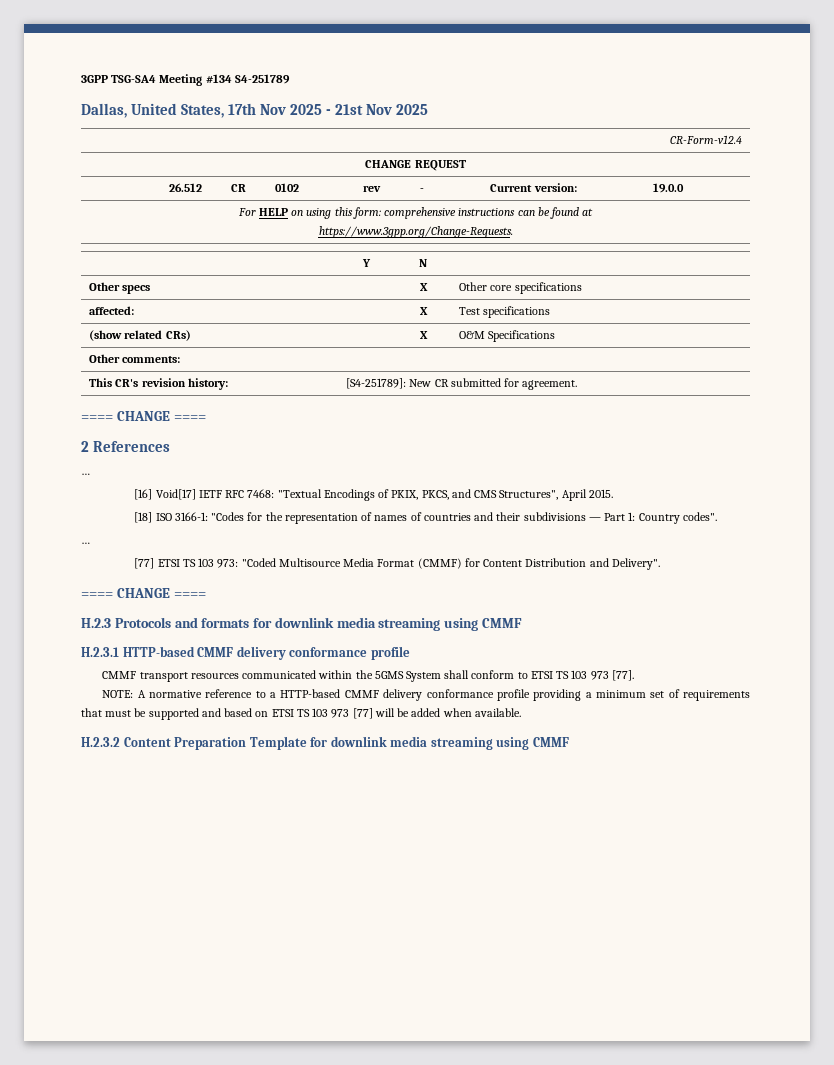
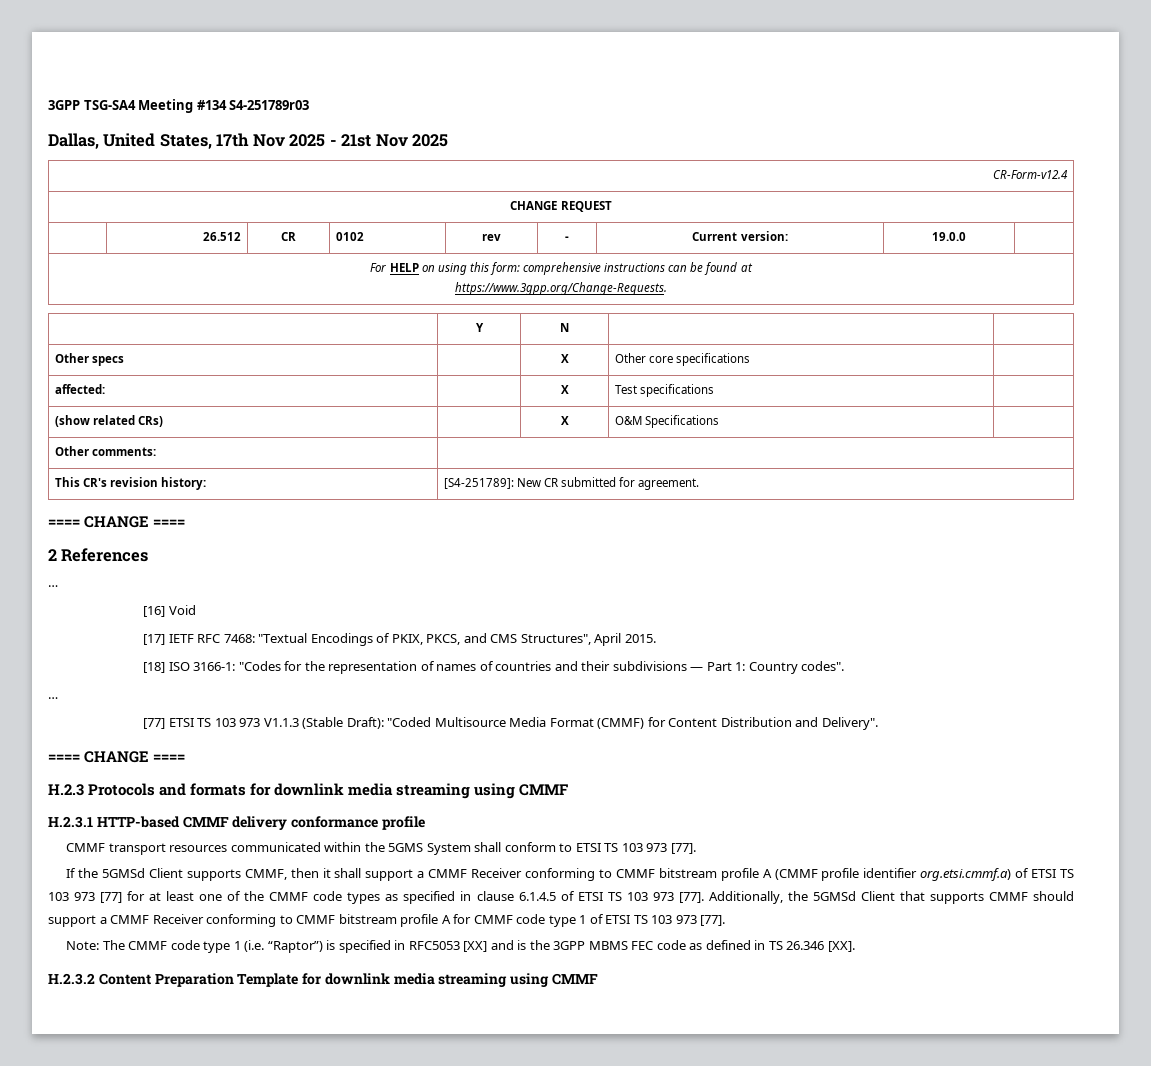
[234,74,290,84] S4-251789 -> [229,100,310,110] S4-251789r03
[155,489,196,500] Void[17] -> [168,605,196,615] [143,634,166,645] Void // [17]
[217,559,239,568] 973: -> [239,717,384,729] 973 V1.1.3 (Stable Draft):
[102,689,750,701] [81,708,269,720] NOTE: A normative reference to a HTTP-based CMMF delivery conformance profile providing a minimum set of requirements that must be supported and based on -> [66,868,1030,881] If the 5GMSd Client supports CMMF, then it shall support a CMMF Receiver conforming to CMMF bitstream profile A (CMMF profile identifier org.etsi.cmmf.a) of
[374,708,521,717] will be added when available. -> [127,891,1074,904] [48,914,726,927] [66,940,855,953] for at least one of the CMMF code types as specified in clause 6.1.4.5 of ETSI TS 103 973 [77]. Additionally, the 5GMSd Client that supports CMMF should support a CMMF Receiver conforming to CMMF bitstream profile A for CMMF code type 1 of ETSI TS 103 973 [77]. // Note: The CMMF code type 1 (i.e. “Raptor”) is specified in RFC5053 [XX] and is the 3GPP MBMS FEC code as defined in TS 26.346 [XX].

